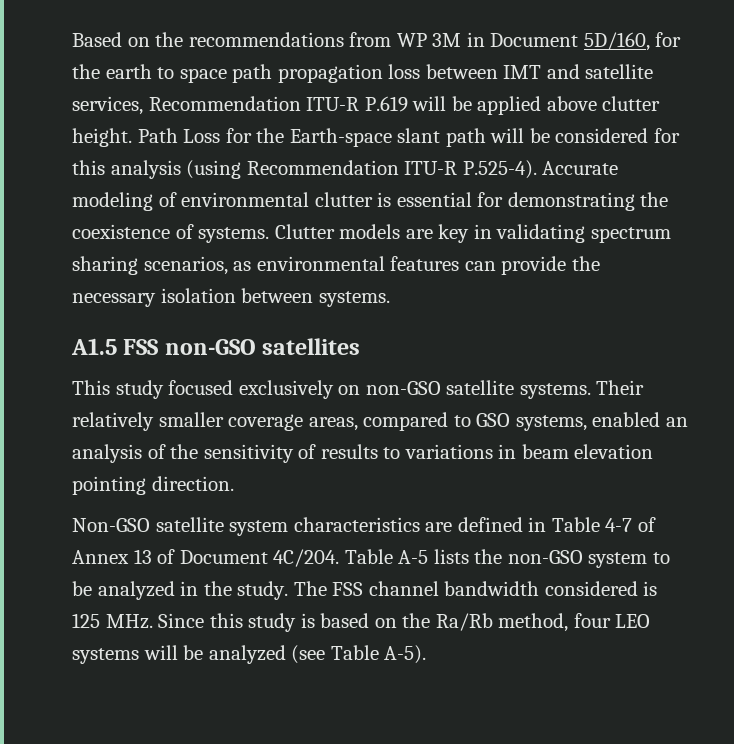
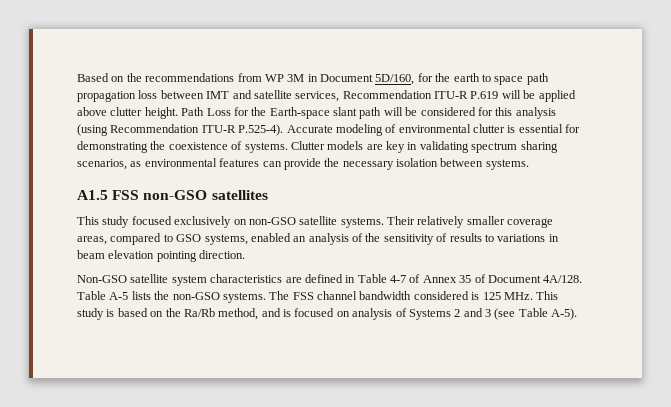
[133,549,152,564] 13 -> [459,275,472,283] 35
[273,549,340,567] 4C/204. -> [543,275,583,283] 4A/128.
[588,552,670,568] [72,581,289,600] system to be analyzed in the study. -> [222,292,266,303] systems.
[158,613,243,628] Since this -> [536,291,559,300] This
[573,613,651,628] [72,645,286,664] four LEO systems will be analyzed -> [261,308,491,320] and is focused on analysis of Systems 2 and 3

